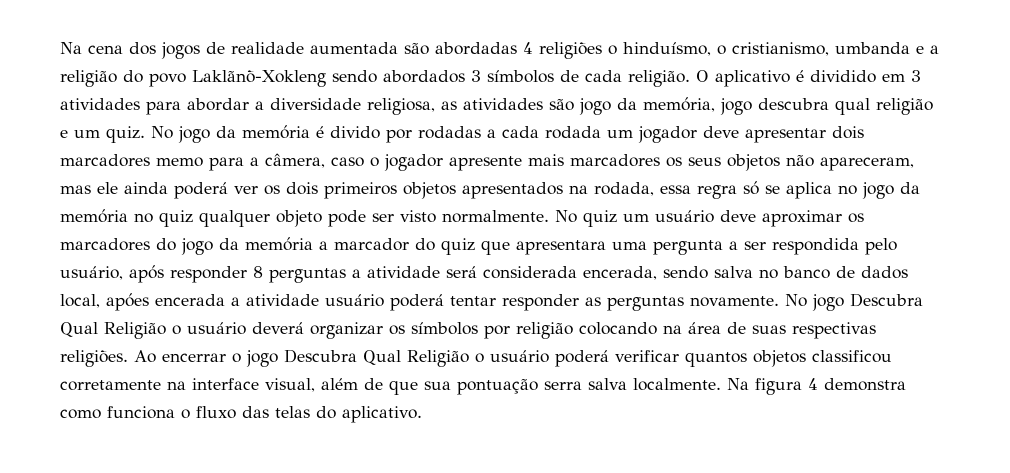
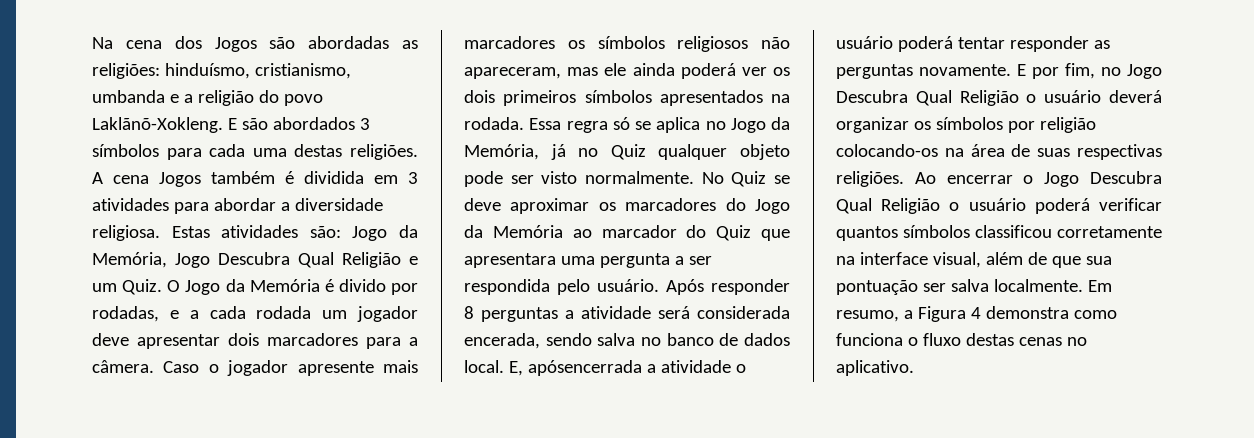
[161,42,726,59] jogos de realidade aumentada são abordadas 4 religiões o hinduísmo, o -> [214,36,418,52] [92,63,250,79] Jogos são abordadas as religiões: hinduísmo,
[192,70,876,87] Laklãnõ-Xokleng sendo abordados 3 símbolos de cada religião. O aplicativo é dividido -> [92,117,370,133] [92,144,418,160] [92,171,364,187] Laklãnõ-Xokleng. E são abordados 3 símbolos para cada uma destas religiões. A cena Jogos também é dividida
[367,97,933,115] [60,125,310,143] religiosa, as atividades são jogo da memória, jogo descubra qual religião e um quiz. No jogo da memória -> [92,225,418,241] [92,252,418,268] [92,279,320,295] religiosa. Estas atividades são: Jogo da Memória, Jogo Descubra Qual Religião e um Quiz. O Jogo da Memória
[418,126,481,139] rodadas -> [92,306,179,322] rodadas, e
[156,157,203,167] memo -> (358, 339) none
[265,153,364,168] câmera, caso -> [92,360,200,373] câmera. Caso
[688,154,780,171] seus objetos -> [597,36,749,52] símbolos religiosos
[403,182,456,199] objetos -> [584,90,652,103] símbolos
[594,182,691,196] rodada, essa -> [464,117,562,130] rodada. Essa
[862,182,920,199] [60,209,193,227] jogo da memória no quiz -> [730,117,790,133] [464,144,646,160] Jogo da Memória, já no Quiz
[583,210,714,227] quiz um usuário -> [731,171,790,187] Quiz se
[181,237,328,255] jogo da memória a -> [755,199,790,214] [464,225,592,238] Jogo da Memória ao
[441,238,475,255] quiz -> [716,225,752,241] Quiz
[60,265,164,283] usuário, após -> [597,279,704,295] usuário. Após
[60,293,319,311] local, apóes encerada a atividade -> [464,360,746,376] local. E, apósencerrada a atividade o
[785,294,844,311] No jogo -> [1017,63,1162,79] E por fim, no Jogo
[579,322,657,335] colocando -> [836,144,938,157] colocando-os
[246,350,278,367] jogo -> [1044,172,1080,187] Jogo
[753,350,806,367] objetos -> [903,225,970,238] símbolos
[544,381,582,390] serra -> [922,283,946,292] ser
[727,378,802,395] Na figura -> [1087,280,1112,292] [836,306,966,322] Em resumo, a Figura
[242,406,336,419] das telas do -> [965,333,1087,346] destas cenas no

